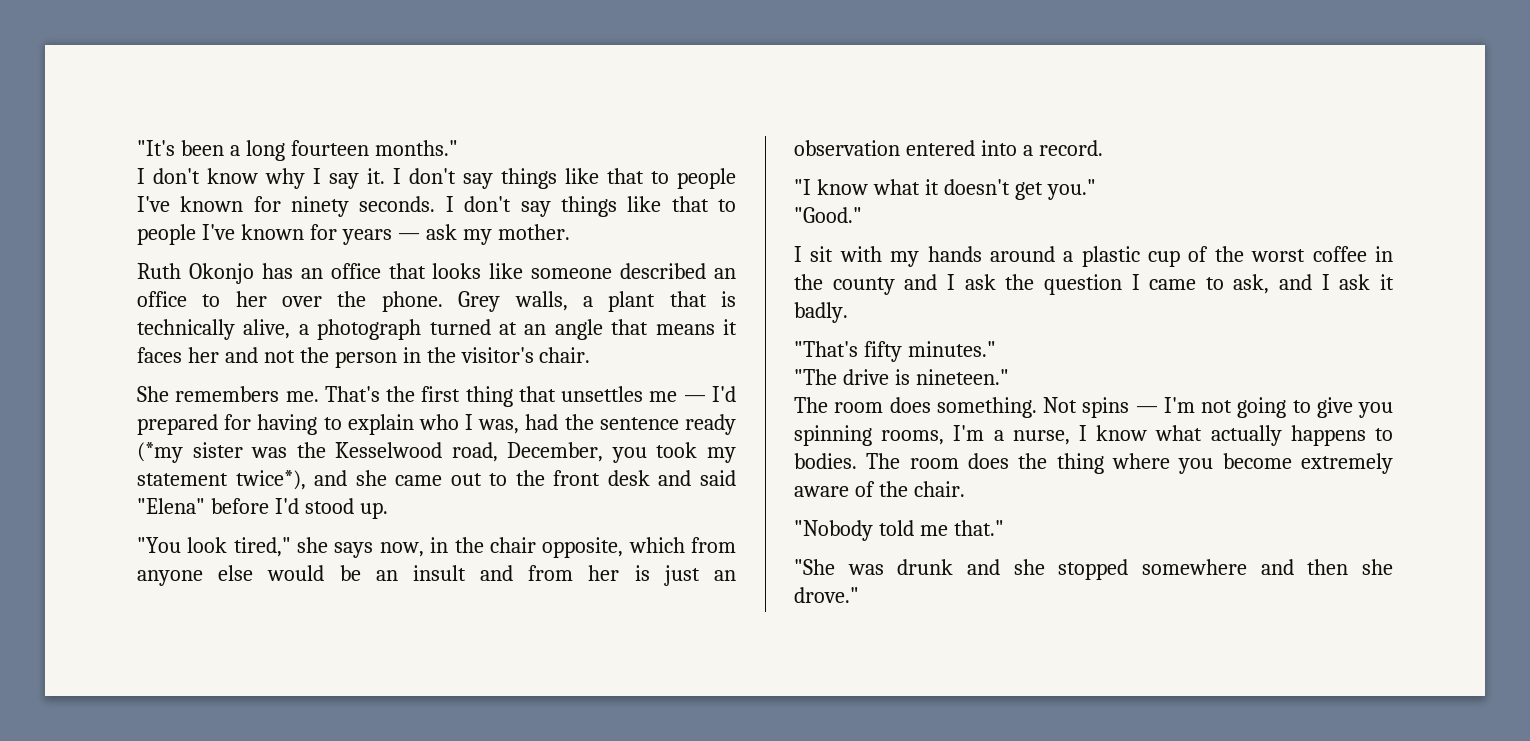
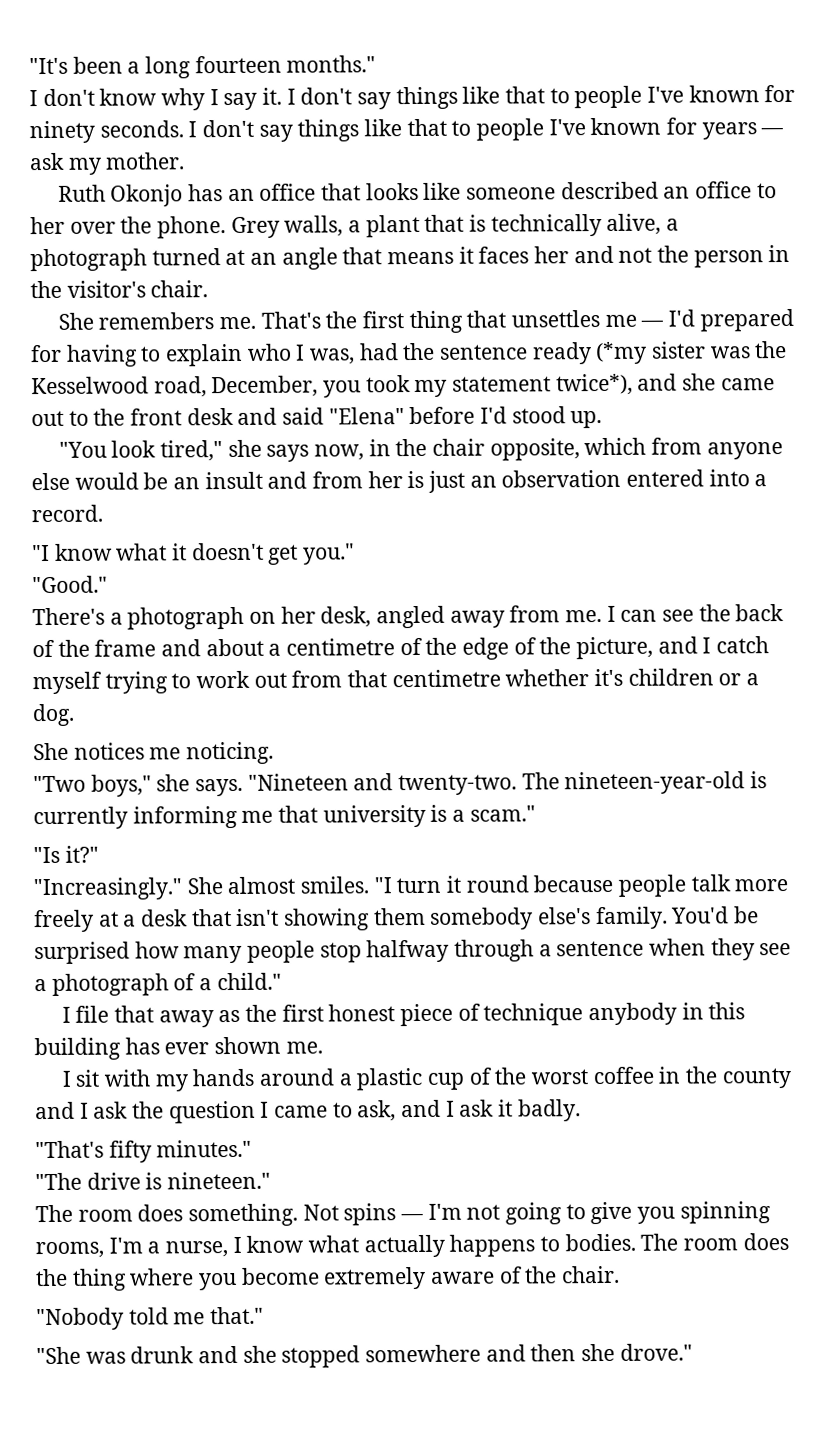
(862, 215) none -> [32,604,785,630] [32,636,770,660] [32,668,760,695] [32,703,75,727] [33,741,275,765] [33,771,768,797] [33,804,536,830] [33,845,99,864] [33,874,789,901] [34,906,760,933] [34,938,792,965] [34,972,282,996] [61,1002,746,1028] [34,1036,323,1061] // There's a photograph on her desk, angled away from me. I can see the back of the frame and about a centimetre of the edge of the picture, and I catch myself trying to work out from that centimetre whether it's children or a dog. // She notices me noticing. // "Two boys," she says. "Nineteen and twenty-two. The nineteen-year-old is currently informing me that university is a scam." // "Is it?" // "Increasingly." She almost smiles. "I turn it round because people talk more freely at a desk that isn't showing them somebody else's family. You'd be surprised how many people stop halfway through a sentence when they see a photograph of a child." // I file that away as the first honest piece of technique anybody in this building has ever shown me.

